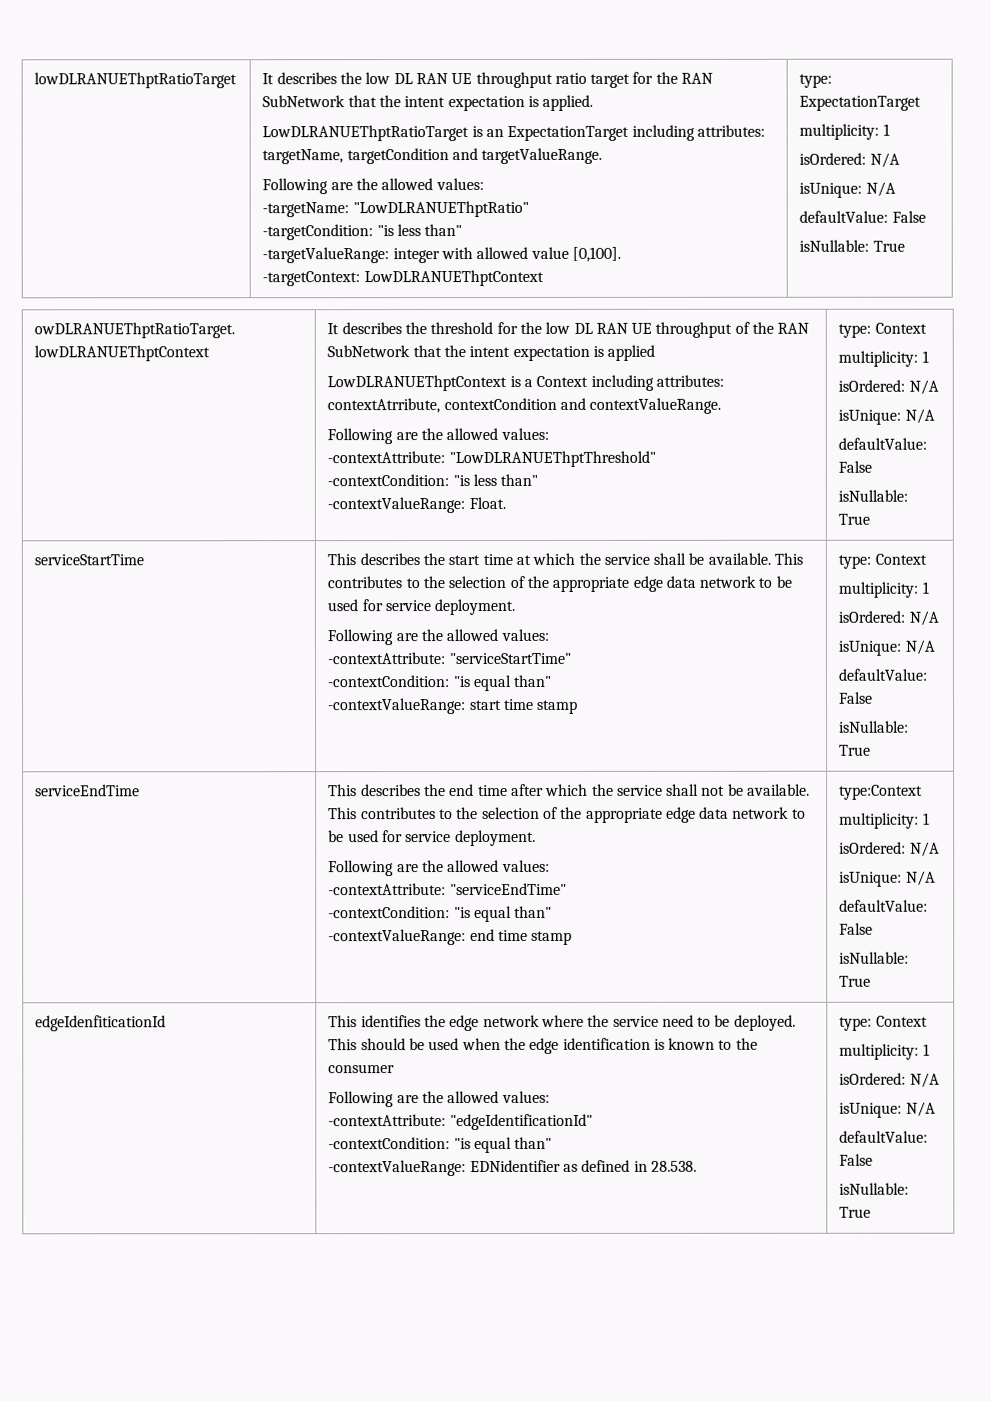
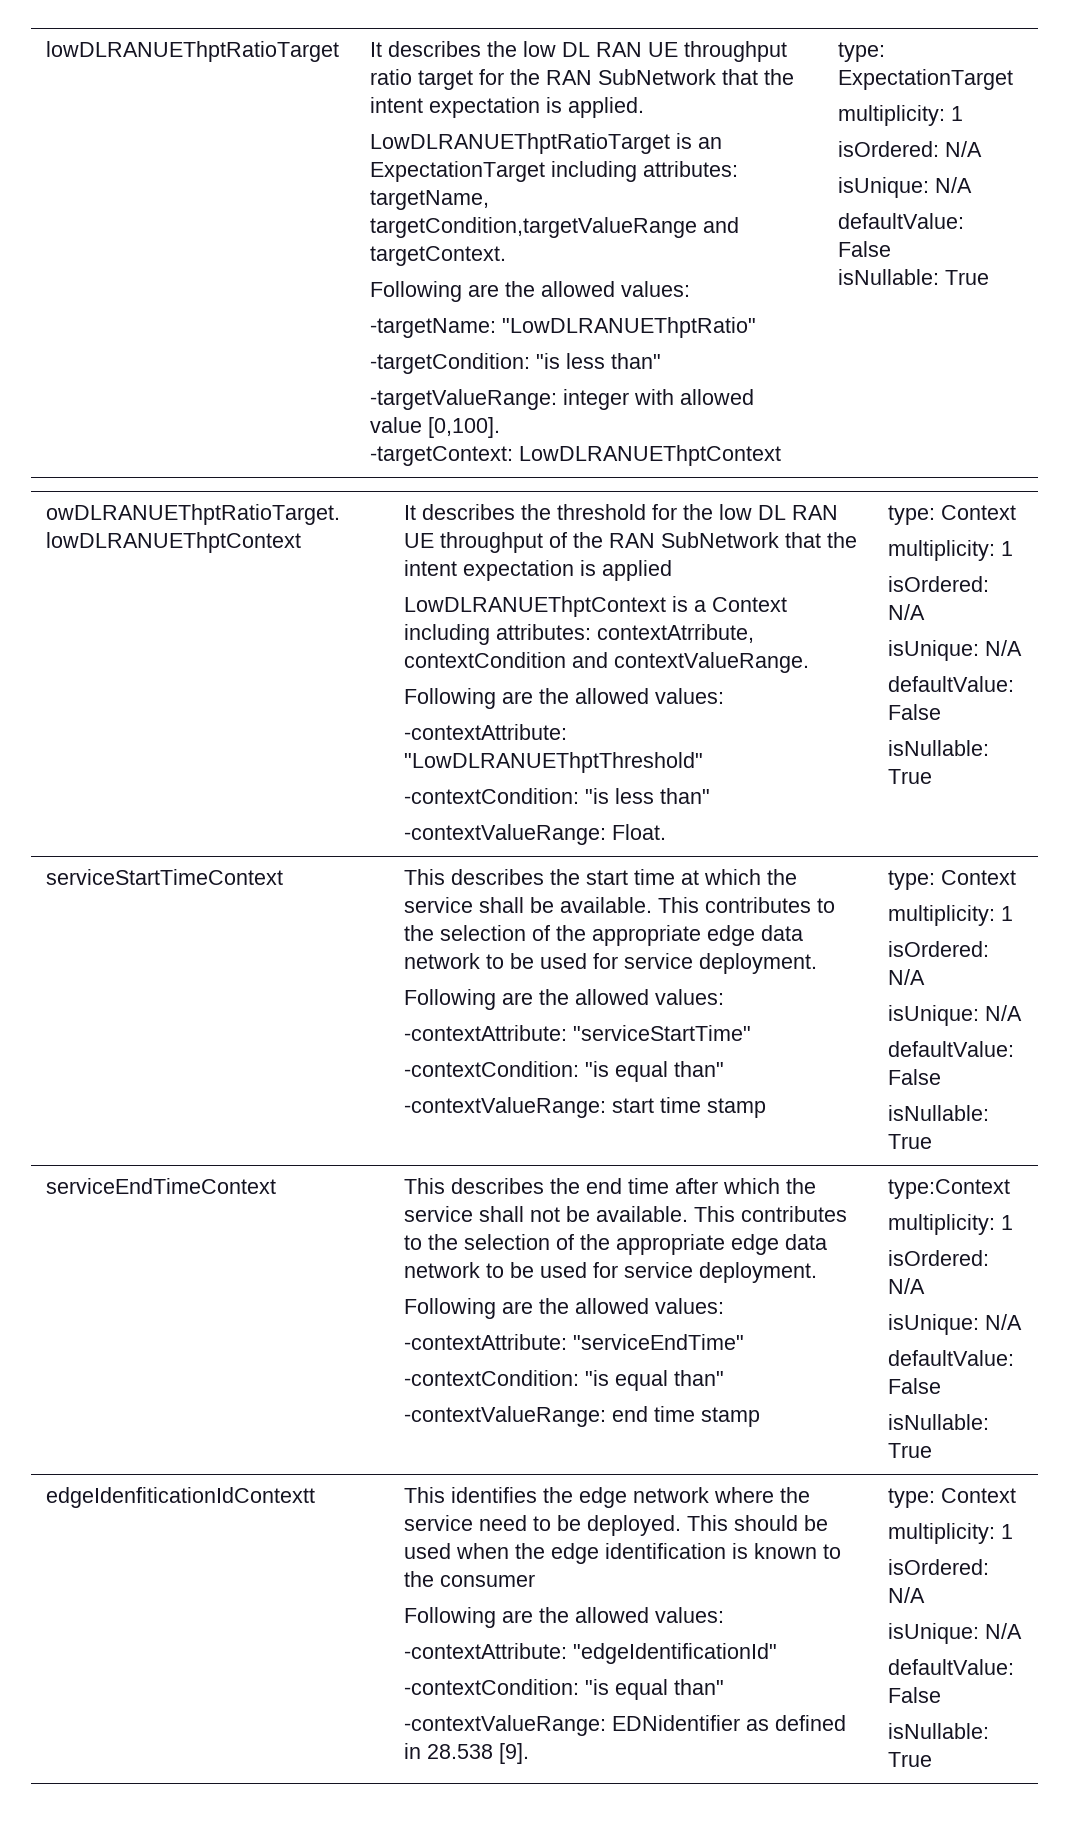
[346,147,603,165] targetCondition and targetValueRange. -> [370,217,740,238] [370,246,507,266] targetCondition,targetValueRange and targetContext.
[34,554,145,566] serviceStartTime -> [46,869,284,885] serviceStartTimeContext
[35,784,141,797] serviceEndTime -> [46,1178,277,1194] serviceEndTimeContext
[35,1015,167,1032] edgeIdenfiticationId -> [46,1487,316,1508] edgeIdenfiticationIdContextt
[650,1160,697,1172] 28.538. -> [427,1743,530,1764] 28.538 [9].

